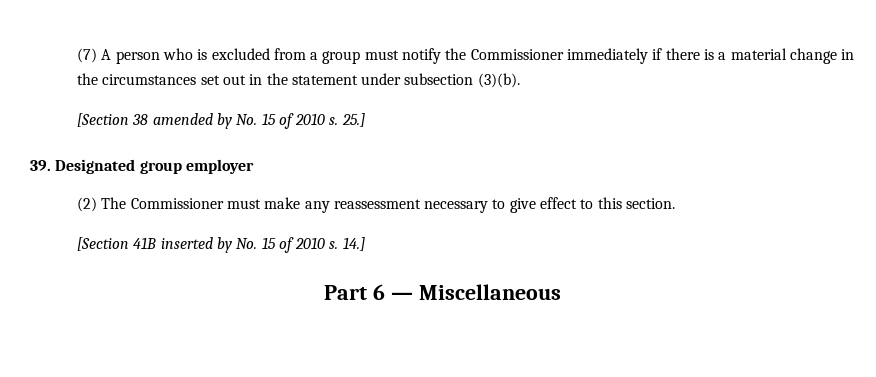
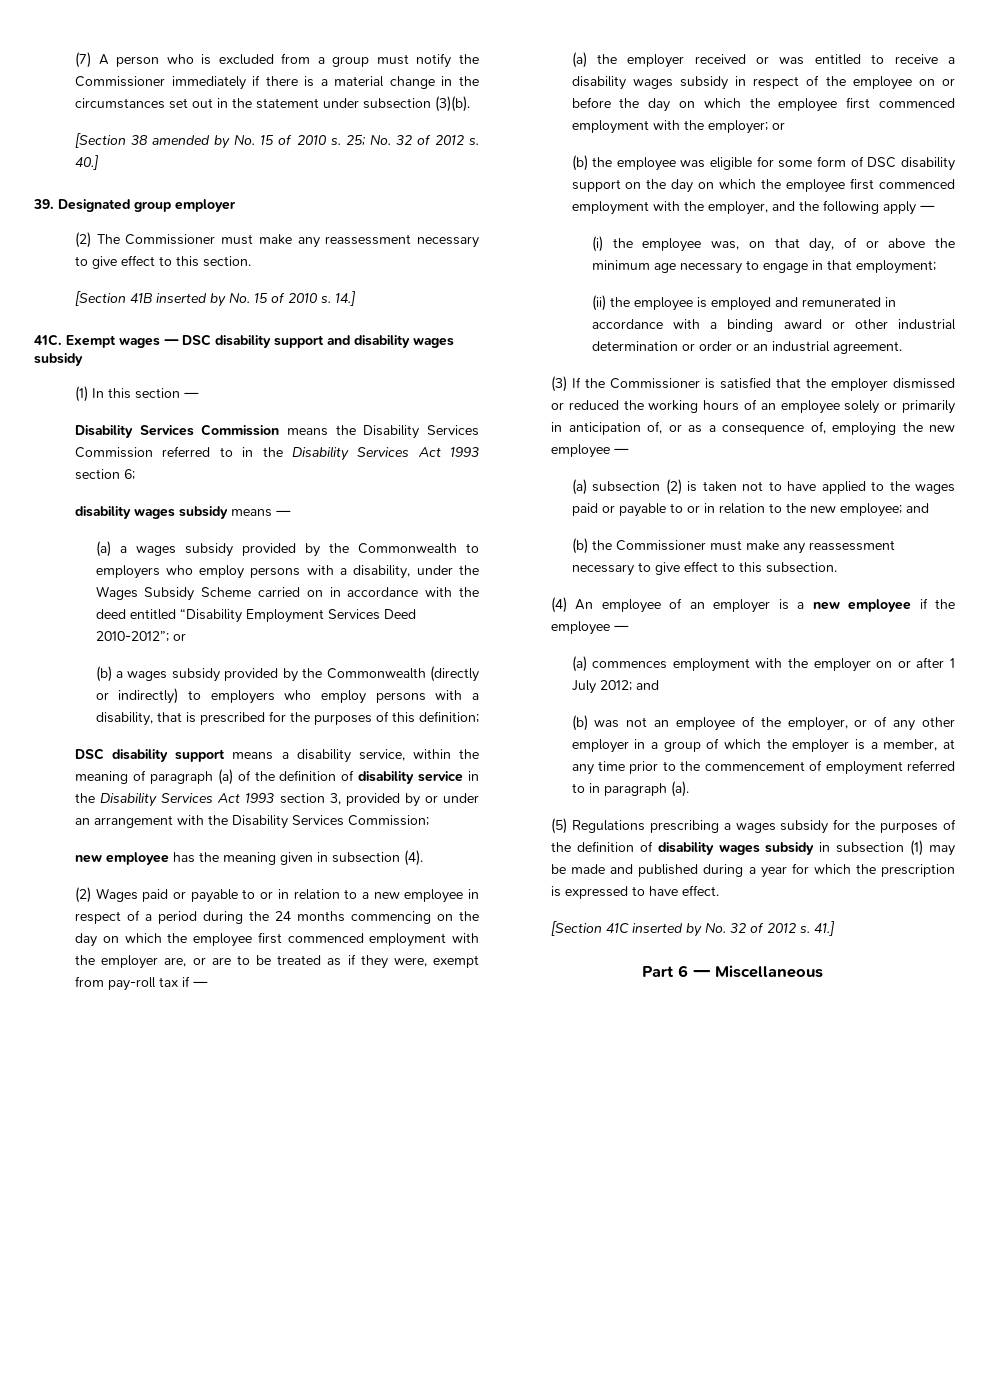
[341,113,365,127] 25.] -> [345,134,480,146] [75,155,100,170] 25; No. 32 of 2012 s. 40.]
(365, 244) none -> [34,334,454,348] [34,353,83,366] [75,386,200,402] [75,424,479,439] [75,446,480,461] [75,469,136,480] [75,506,292,519] [95,541,479,557] [95,565,479,579] [95,586,479,601] [95,608,416,623] [95,631,186,642] [95,666,479,682] [95,688,479,704] [95,711,479,726] [75,748,480,763] [75,769,479,785] [75,792,480,807] [75,815,430,829] [75,850,424,866] [75,887,480,903] [75,910,479,924] [75,932,480,947] [75,954,479,969] [75,976,209,991] [571,52,955,68] [571,75,955,90] [571,97,955,112] [571,120,785,134] [571,155,955,171] [571,178,955,193] [571,200,935,215] [592,236,955,252] [592,260,937,274] [592,295,897,311] [592,319,956,332] [592,341,903,354] [551,376,955,392] [551,399,955,414] [551,421,955,436] [551,444,630,458] [571,479,955,495] [571,503,929,517] [571,538,895,554] [571,561,837,576] [551,597,955,613] [551,621,630,635] [571,656,955,672] [571,680,659,694] [571,715,956,731] [571,738,955,753] [571,760,955,775] [571,781,689,797] [551,818,956,834] [551,840,955,856] [551,863,955,878] [551,885,720,899] [551,921,836,937] // 41C. Exempt wages — DSC disability support and disability wages subsidy // (1) In this section — // Disability Services Commission means the Disability Services Commission referred to in the Disability Services Act 1993 section 6; // disability wages subsidy means — // (a) a wages subsidy provided by the Commonwealth to employers who employ persons with a disability, under the Wages Subsidy Scheme carried on in accordance with the deed entitled “Disability Employment Services Deed 2010-2012”; or // (b) a wages subsidy provided by the Commonwealth (directly or indirectly) to employers who employ persons with a disability, that is prescribed for the purposes of this definition; // DSC disability support means a disability service, within the meaning of paragraph (a) of the definition of disability service in the Disability Services Act 1993 section 3, provided by or under an arrangement with the Disability Services Commission; // new employee has the meaning given in subsection (4). // (2) Wages paid or payable to or in relation to a new employee in respect of a period during the 24 months commencing on the day on which the employee first commenced employment with the employer are, or are to be treated as if they were, exempt from pay-roll tax if — // (a) the employer received or was entitled to receive a disability wages subsidy in respect of the employee on or before the day on which the employee first commenced employment with the employer; or // (b) the employee was eligible for some form of DSC disability support on the day on which the employee first commenced employment with the employer, and the following apply — // (i) the employee was, on that day, of or above the minimum age necessary to engage in that employment; // (ii) the employee is employed and remunerated in accordance with a binding award or other industrial determination or order or an industrial agreement. // (3) If the Commissioner is satisfied that the employer dismissed or reduced the working hours of an employee solely or primarily in anticipation of, or as a consequence of, employing the new employee — // (a) subsection (2) is taken not to have applied to the wages paid or payable to or in relation to the new employee; and // (b) the Commissioner must make any reassessment necessary to give effect to this subsection. // (4) An employee of an employer is a new employee if the employee — // (a) commences employment with the employer on or after 1 July 2012; and // (b) was not an employee of the employer, or of any other employer in a group of which the employer is a member, at any time prior to the commencement of employment referred to in paragraph (a). // (5) Regulations prescribing a wages subsidy for the purposes of the definition of disability wages subsidy in subsection (1) may be made and published during a year for which the prescription is expressed to have effect. // [Section 41C inserted by No. 32 of 2012 s. 41.]

